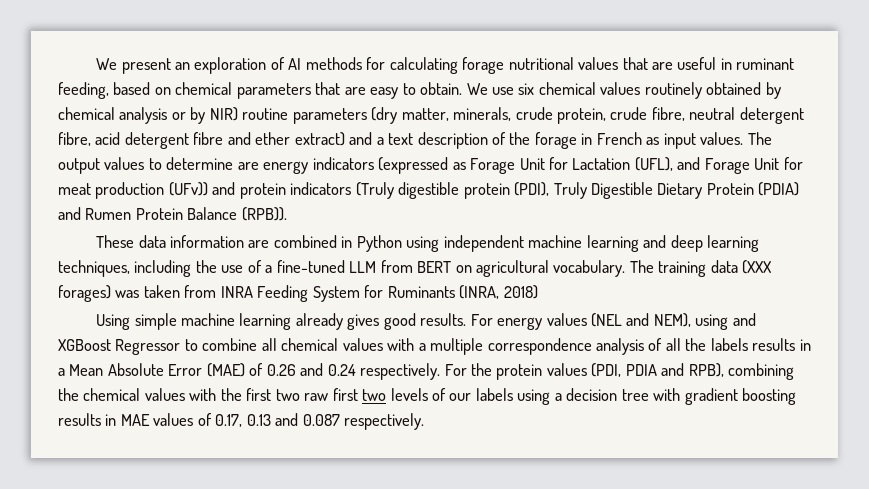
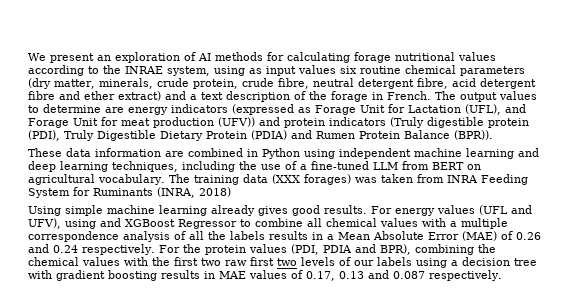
[622,57,795,70] [58,82,781,99] [58,107,289,124] that are useful in ruminant feeding, based on chemical parameters that are easy to obtain. We use six chemical values routinely obtained by chemical analysis or by NIR) routine -> [28,65,456,76] according to the INRAE system, using as input values six routine chemical
[596,132,744,149] French as input values. -> [387,91,431,100] French.
[168,182,208,196] (UFv)) -> [218,117,255,127] (UFV))
[241,207,287,221] (RPB)). -> [454,130,493,140] (BPR)).
[591,313,691,327] (NEL and NEM), -> [479,205,532,215] [28,218,61,229] (UFL and UFV),
[688,363,724,377] RPB), -> [379,244,411,255] BPR),

